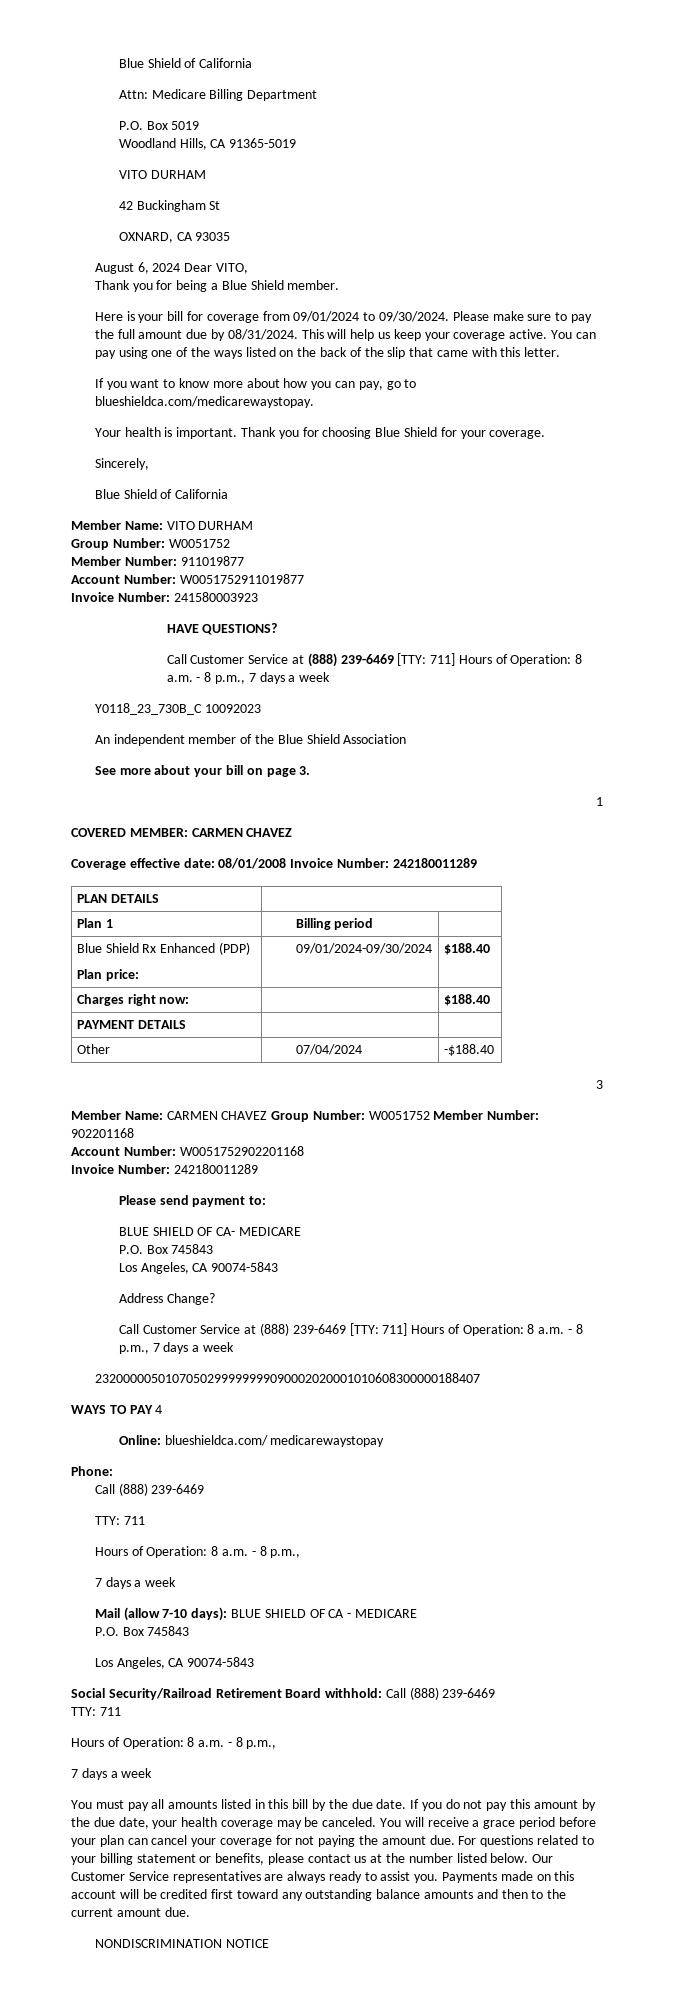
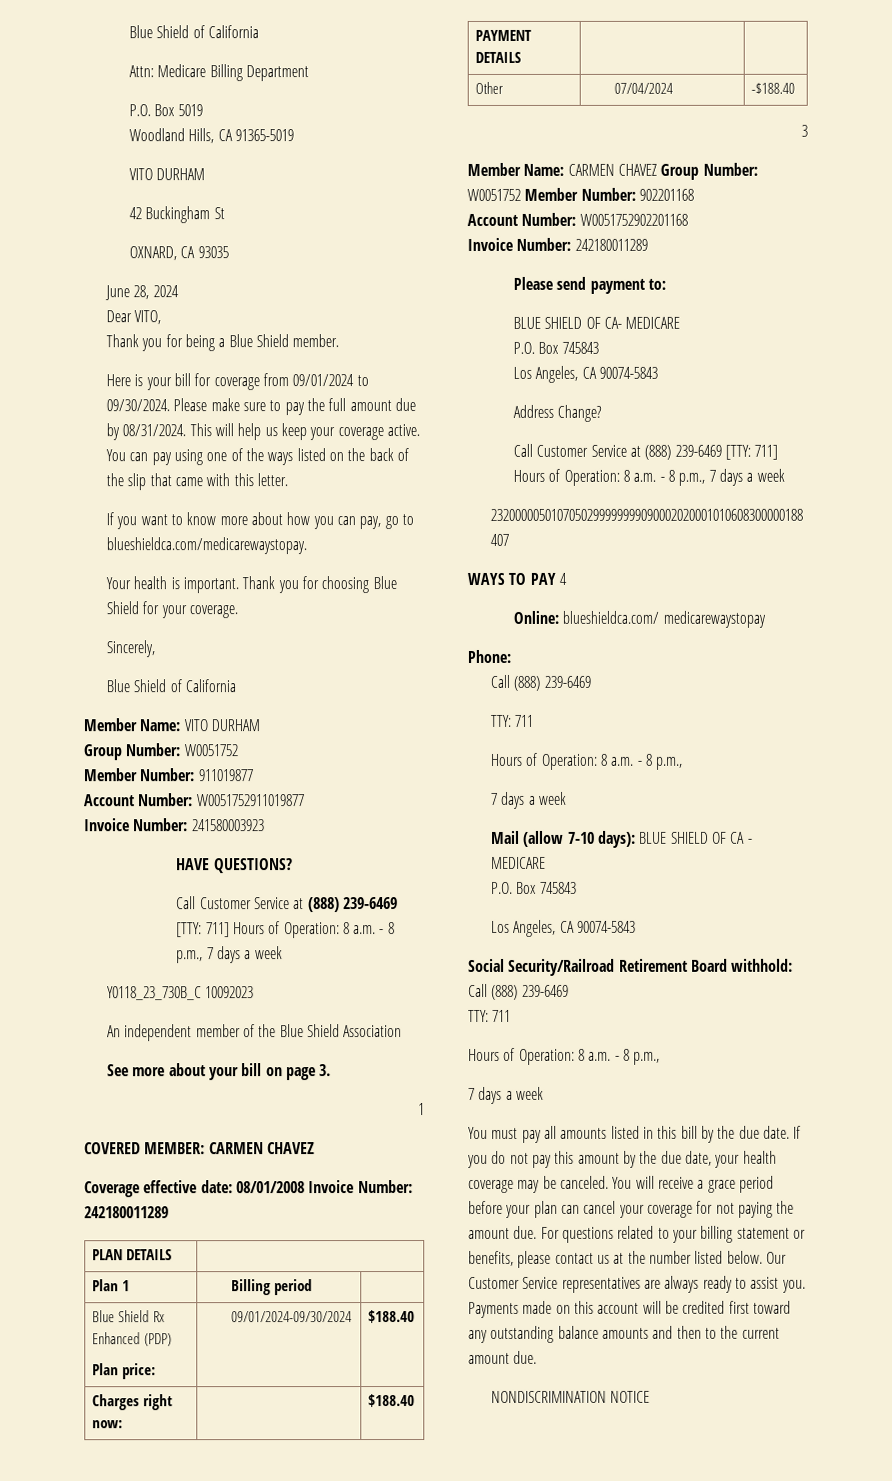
[94,262,149,274] August 6, -> [105,285,150,301] June 28,
(181, 267) none -> (179, 291) //

